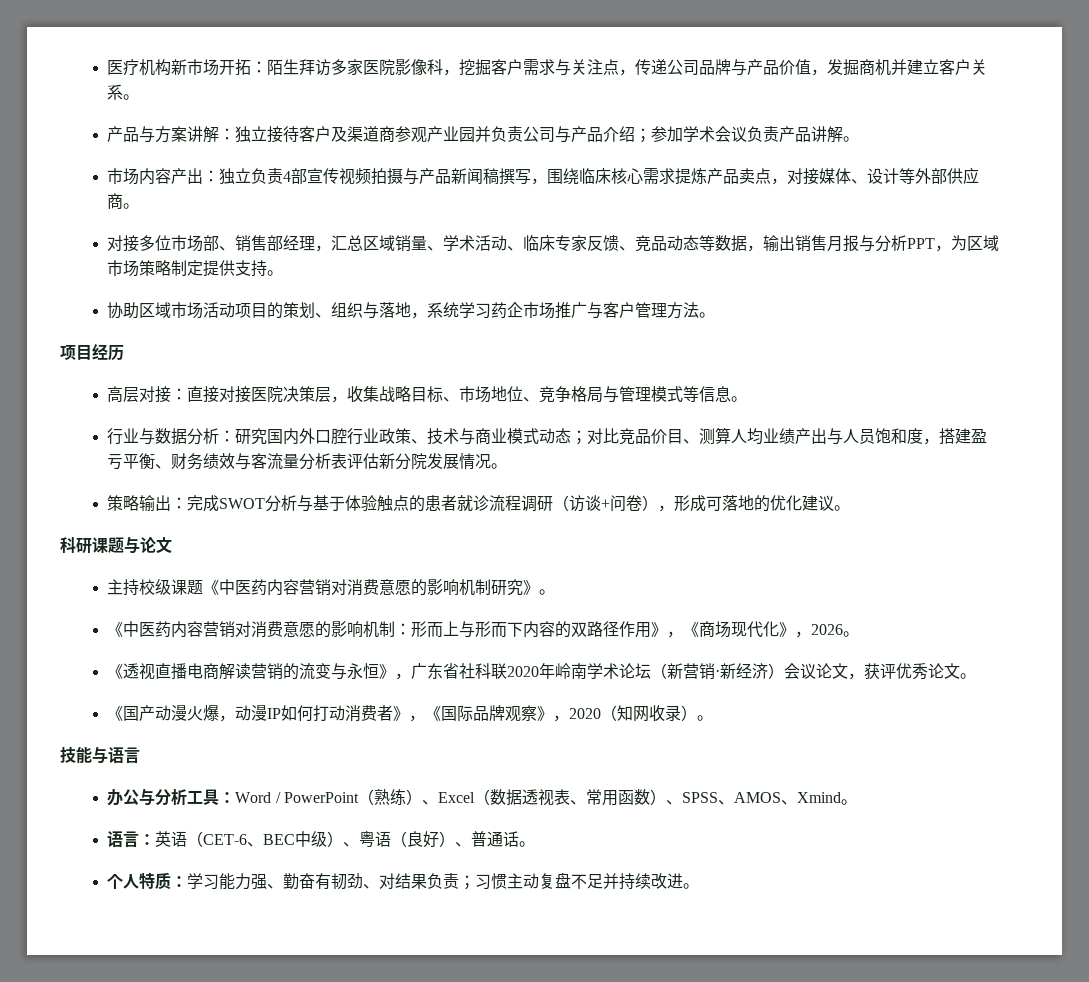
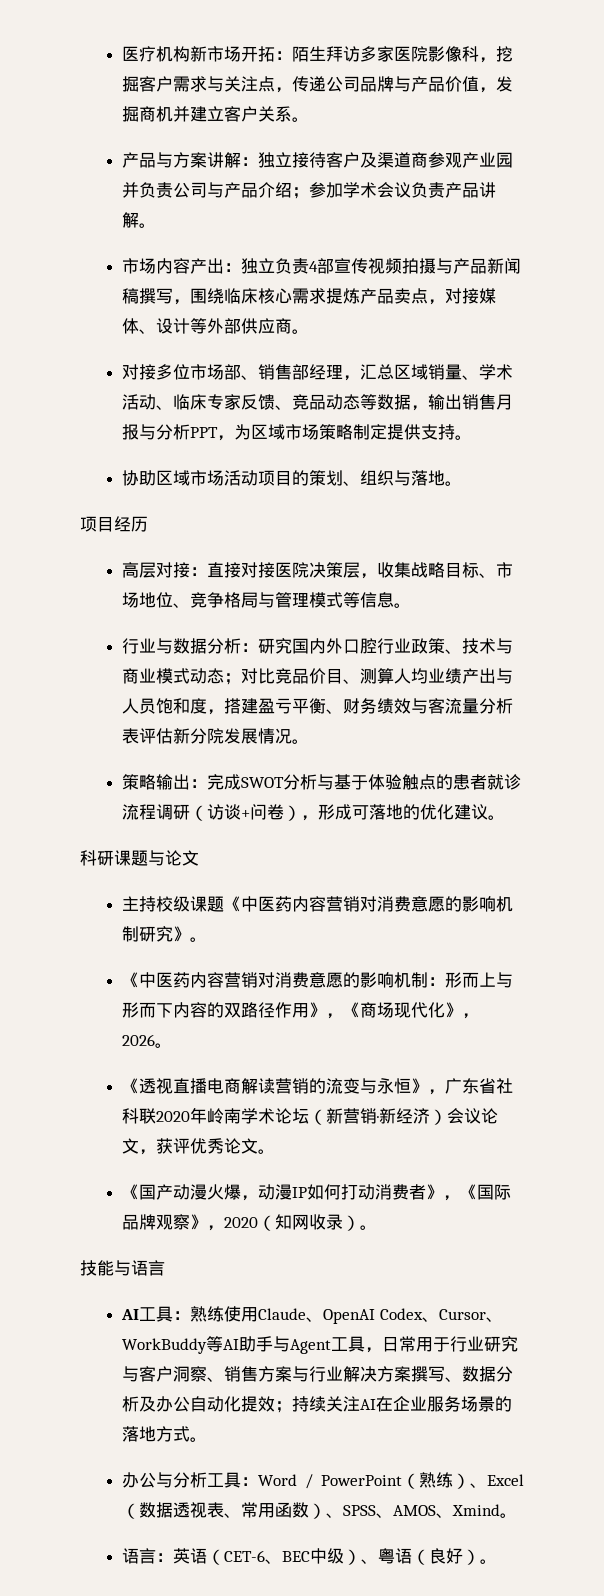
[411,302,700,319] ，系统学习药企市场推广与客户管理方法 -> (446, 478) none
(140, 755) none -> [121,1306,503,1324] [122,1336,519,1354] [122,1366,514,1382] [122,1396,513,1413] [122,1426,208,1442] // AI工具：熟练使用Claude、OpenAI Codex、Cursor、WorkBuddy等AI助手与Agent工具，日常用于行业研究与客户洞察、销售方案与行业解决方案撰写、数据分析及办公自动化提效；持续关注AI在企业服务场景的落地方式。
[455,831,536,847] [107,872,700,890] 、普通话。 // 个人特质：学习能力强、勤奋有韧劲、对结果负责；习惯主动复盘不足并持续改进。 -> [480,1559,498,1564] 。

